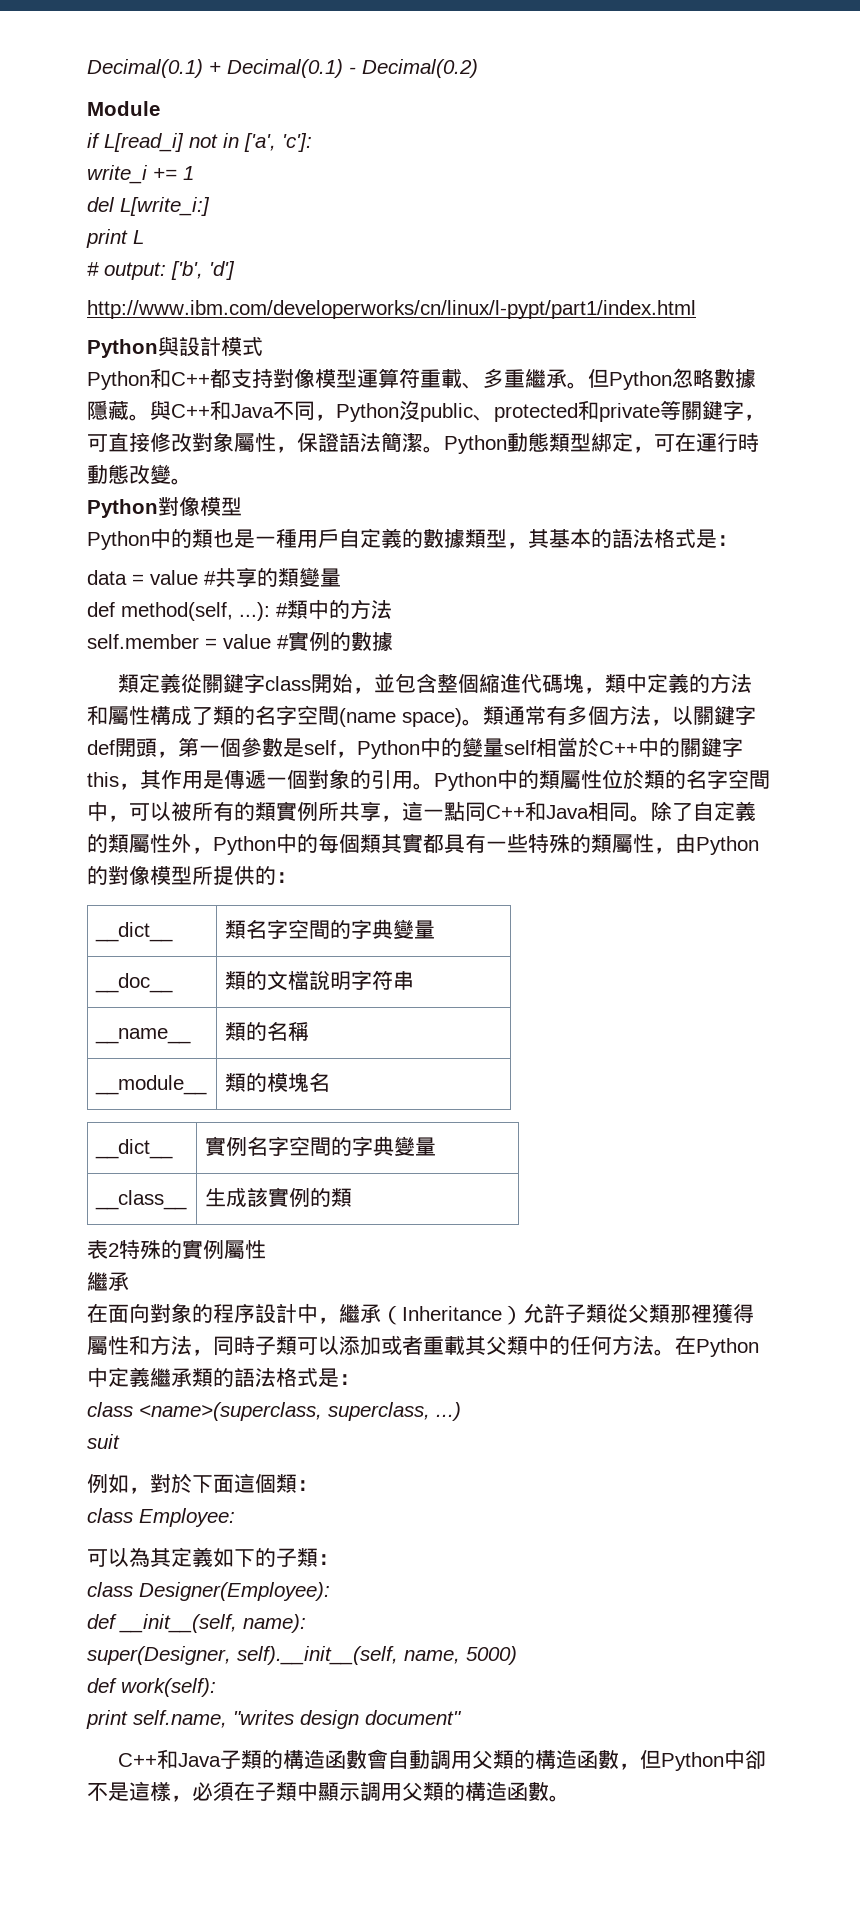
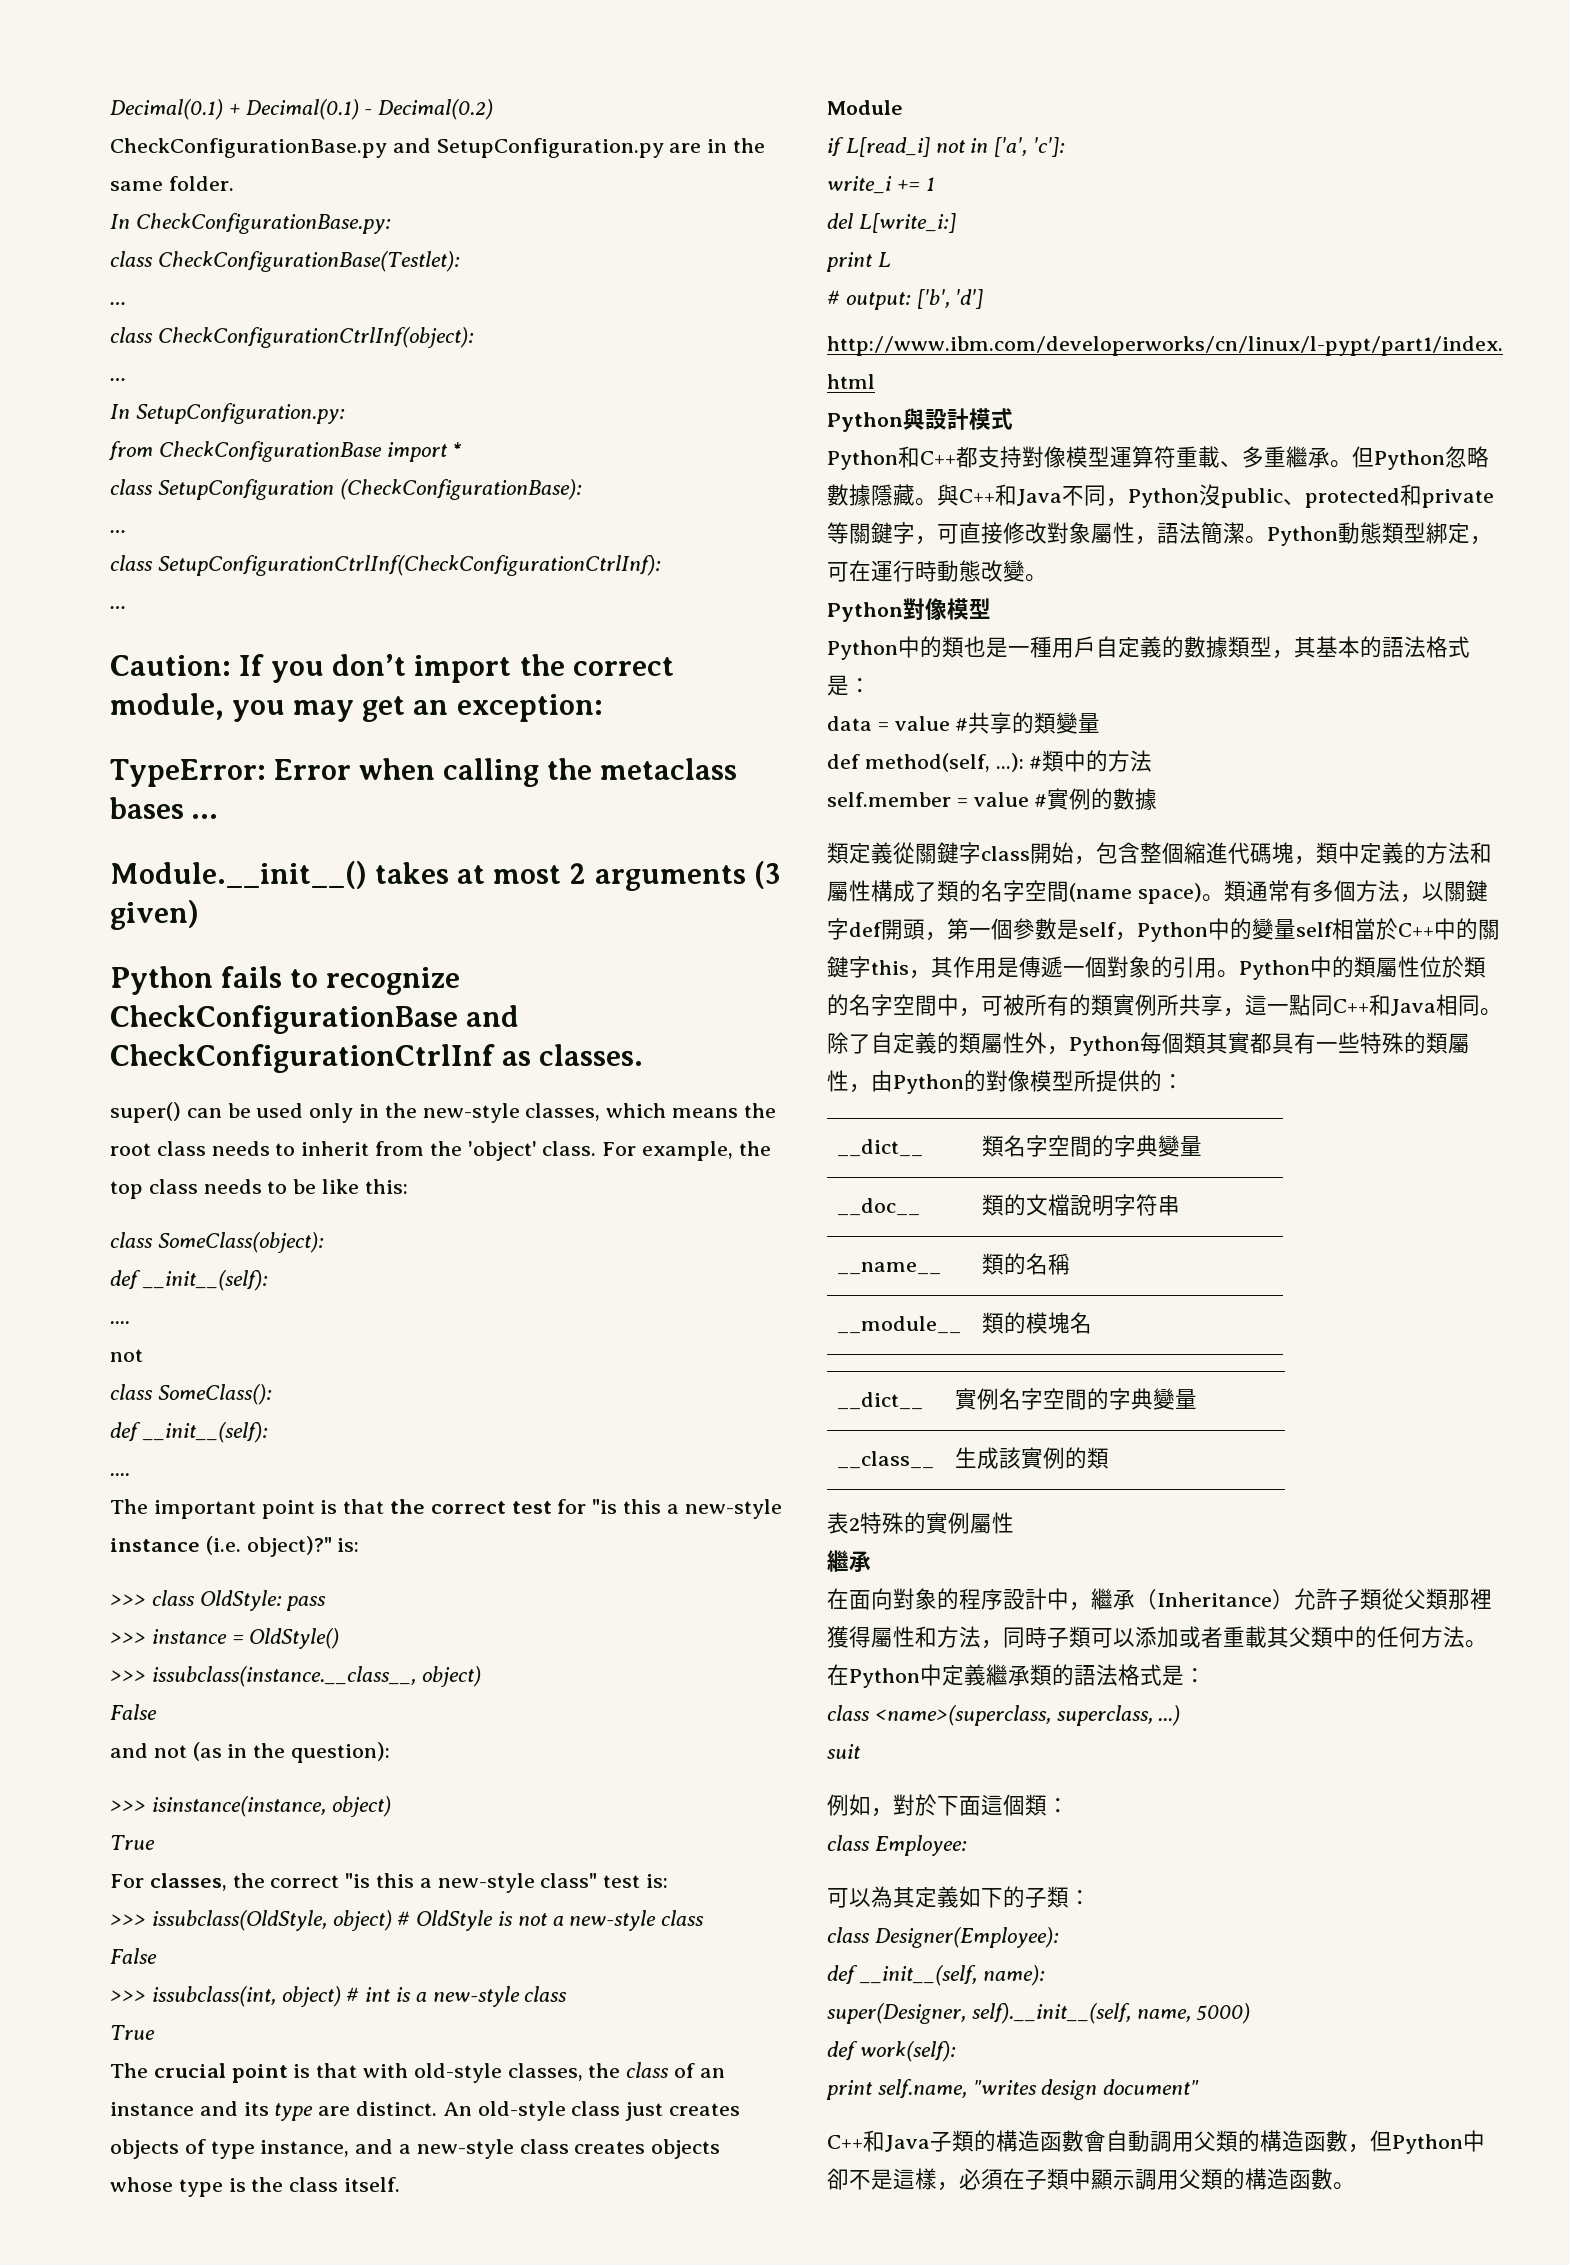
(478, 68) none -> [110,138,766,158] [110,176,234,191] [110,213,391,234] [110,251,460,272] [110,302,126,305] [110,327,474,348] [110,378,126,381] [110,403,345,424] [109,441,463,462] [110,479,582,500] [110,530,126,533] [110,555,661,576] [110,606,126,609] [110,654,674,683] [110,693,603,722] [110,758,738,787] [110,797,219,819] [110,861,781,891] [110,900,199,930] [110,966,461,995] [110,1005,520,1034] [110,1044,644,1073] [110,1102,776,1123] [110,1141,771,1161] [110,1179,408,1199] [110,1232,324,1253] [110,1270,268,1291] [110,1321,130,1324] [110,1349,143,1362] [110,1384,272,1405] [110,1422,268,1443] [110,1473,130,1476] [110,1499,782,1519] [110,1536,360,1557] [110,1590,327,1611] [110,1628,340,1649] [110,1666,481,1687] [110,1704,157,1720] [110,1742,391,1763] [110,1796,391,1817] [110,1835,155,1850] [110,1873,669,1893] [110,1910,705,1931] [110,1948,157,1964] [110,1986,568,2007] [110,2025,155,2040] [110,2062,725,2083] [110,2101,741,2121] [110,2139,721,2159] [110,2177,401,2197] // CheckConfigurationBase.py and SetupConfiguration.py are in the same folder. // In CheckConfigurationBase.py: // class CheckConfigurationBase(Testlet): // … // class CheckConfigurationCtrlInf(object): // … // In SetupConfiguration.py: // from CheckConfigurationBase import * // class SetupConfiguration (CheckConfigurationBase): // … // class SetupConfigurationCtrlInf(CheckConfigurationCtrlInf): // … // Caution: If you don’t import the correct module, you may get an exception: // TypeError: Error when calling the metaclass bases … // Module.__init__() takes at most 2 arguments (3 given) // Python fails to recognize CheckConfigurationBase and CheckConfigurationCtrlInf as classes. // super() can be used only in the new-style classes, which means the root class needs to inherit from the 'object' class. For example, the top class needs to be like this: // class SomeClass(object): // def __init__(self): // .... // not // class SomeClass(): // def __init__(self): // .... // The important point is that the correct test for "is this a new-style instance (i.e. object)?" is: // >>> class OldStyle: pass // >>> instance = OldStyle() // >>> issubclass(instance.__class__, object) // False // and not (as in the question): // >>> isinstance(instance, object) // True // For classes, the correct "is this a new-style class" test is: // >>> issubclass(OldStyle, object) # OldStyle is not a new-style class // False // >>> issubclass(int, object) # int is a new-style class // True // The crucial point is that with old-style classes, the class of an instance and its type are distinct. An old-style class just creates objects of type instance, and a new-style class creates objects whose type is the class itself.
[297,433,339,452] 保證 -> (1157, 540) none
[374,674,396,693] 並 -> (1096, 860) none
[150,802,171,821] 以 -> (1003, 1006) none
[276,833,318,854] 中的 -> (1140, 1046) none

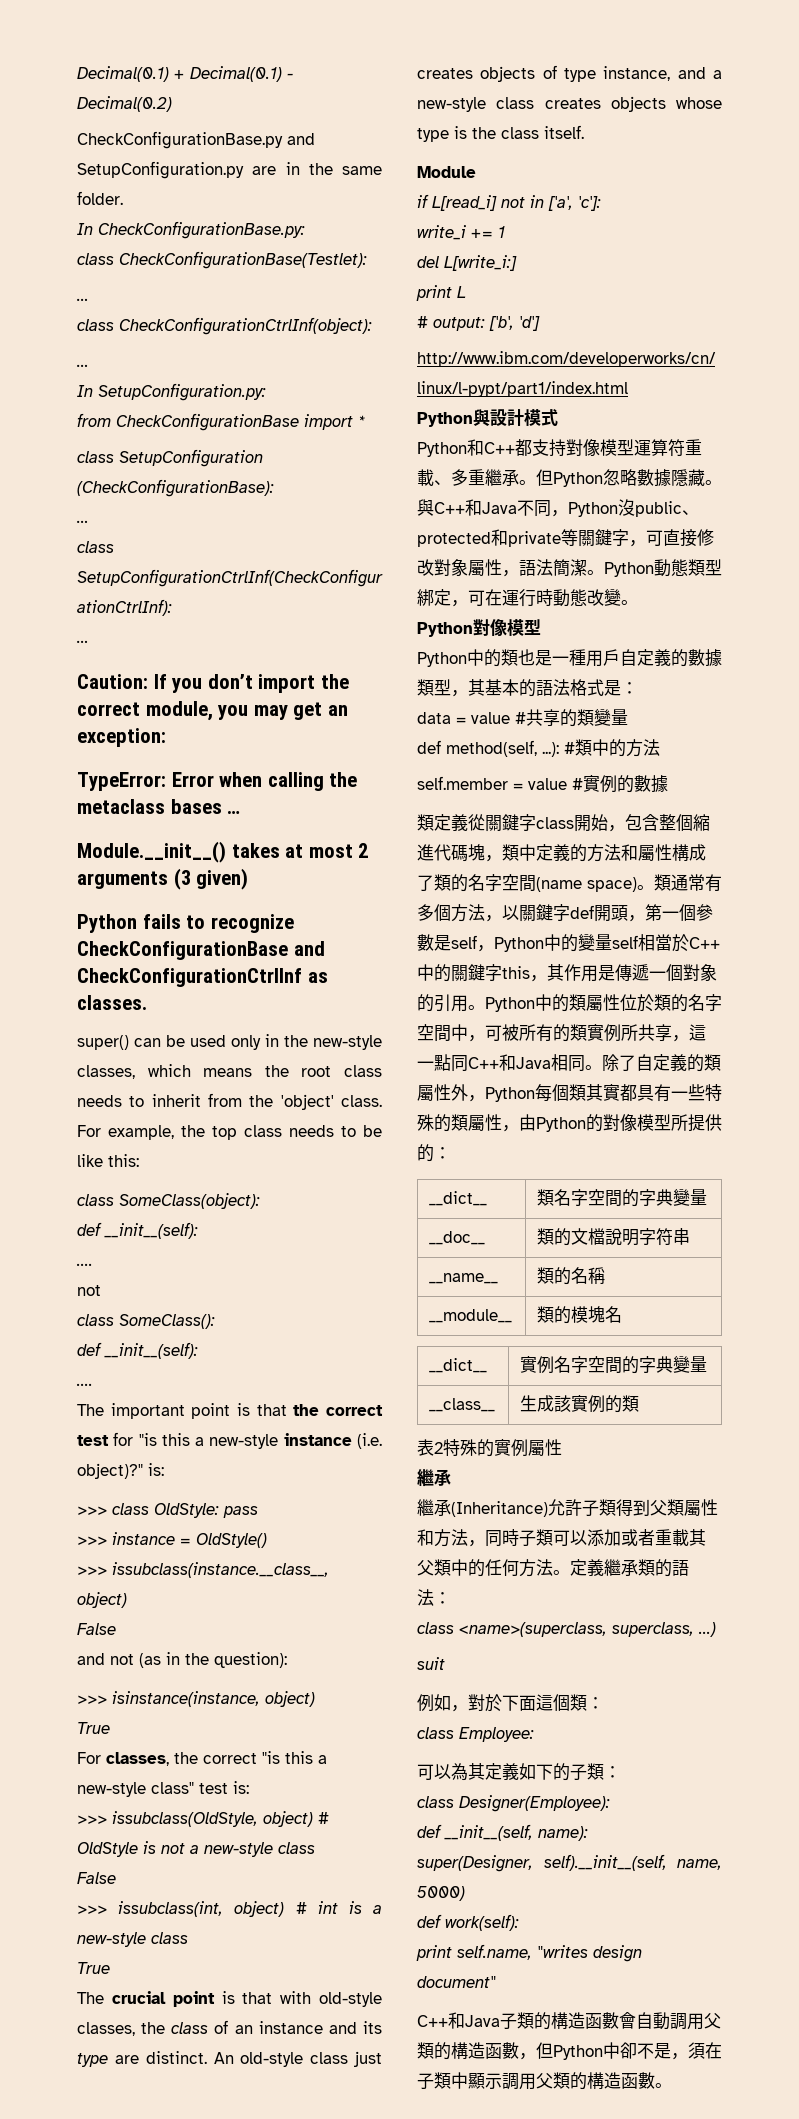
[827,1588,1492,1611] [827,1626,871,1648] 在面向對象的程序設計中，繼承（Inheritance）允許子類從父類那裡獲得 -> [417,1499,684,1517] 繼承(Inheritance)允許子類得到父類
[827,1664,942,1688] 在Python中 -> (570, 1572) none
[1118,1664,1184,1686] 格式是 -> (434, 1597) none
[893,2168,981,2191] 這樣，必 -> [671,2053,688,2060] ，

